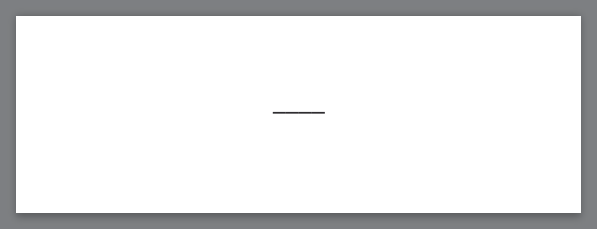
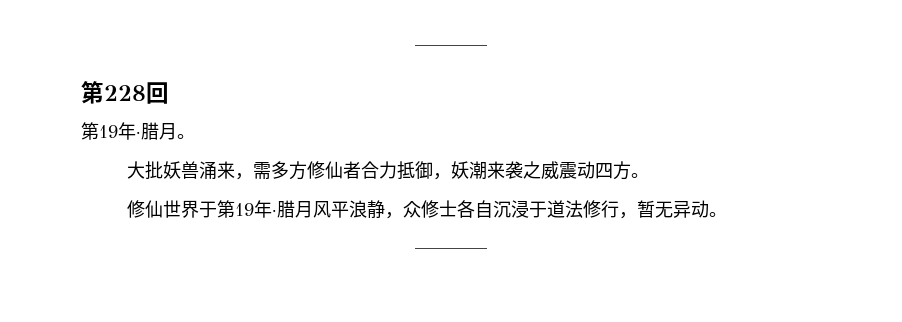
[271,111,325,120] ──── -> [415,45,487,52] [81,81,169,104] [81,122,195,140] [126,161,649,180] [126,200,727,219] [415,248,487,255] ──── // 第228回 // 第19年·腊月。 // 大批妖兽涌来，需多方修仙者合力抵御，妖潮来袭之威震动四方。 // 修仙世界于第19年·腊月风平浪静，众修士各自沉浸于道法修行，暂无异动。 // ────

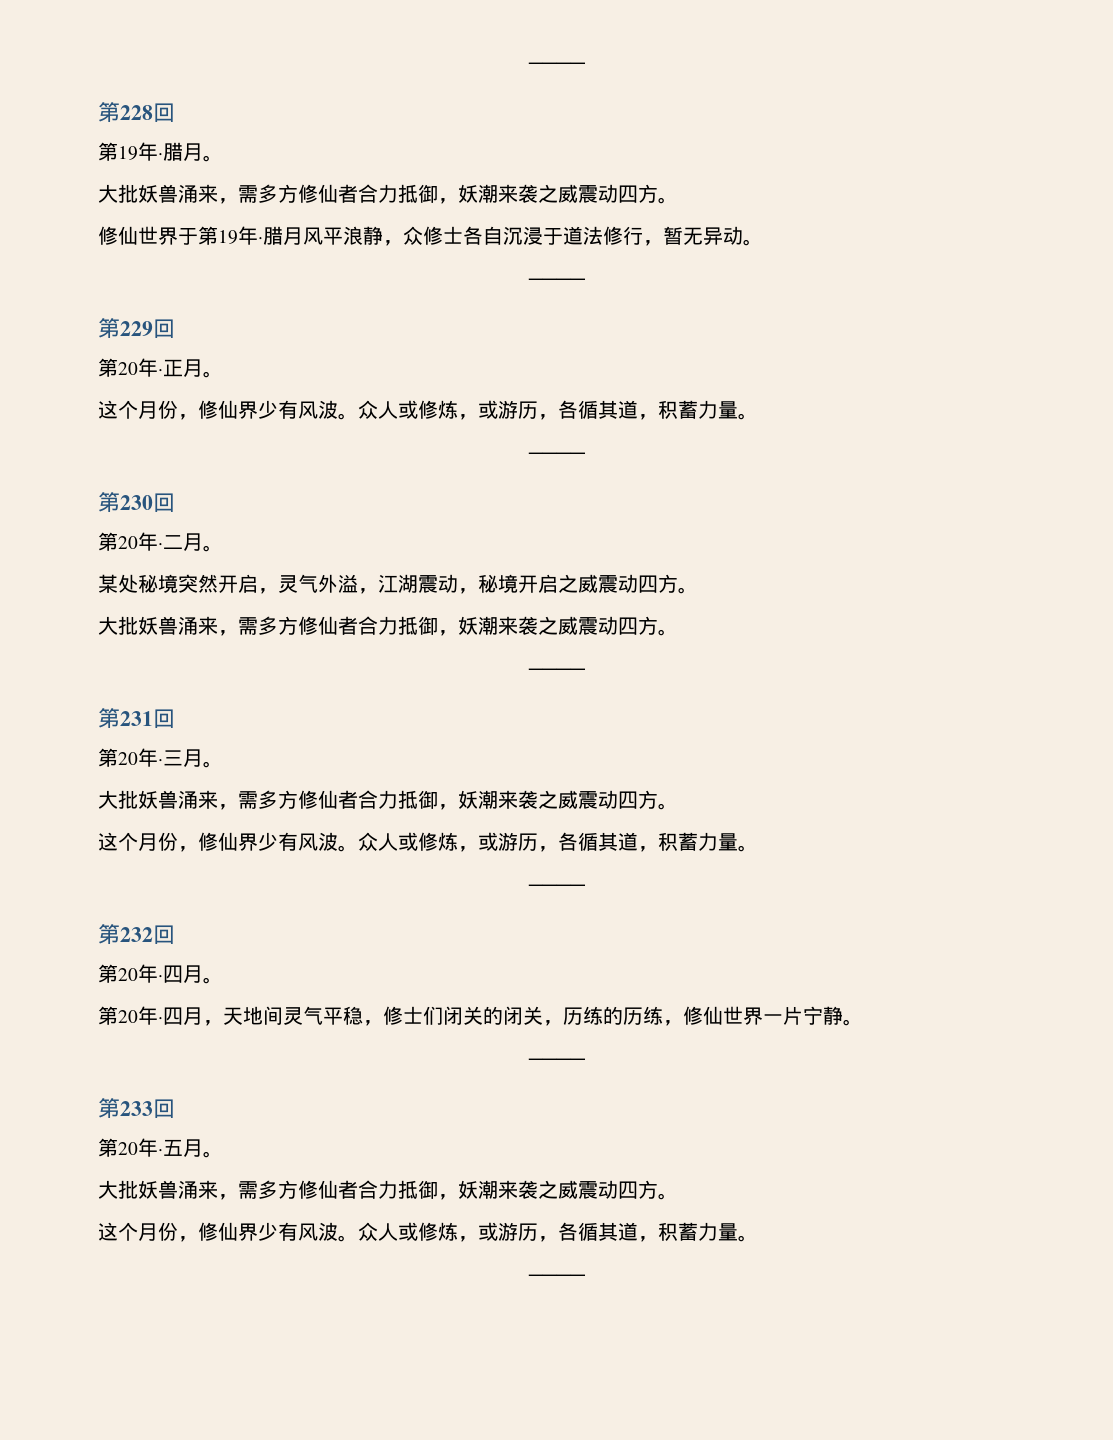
(487, 251) none -> [98,318,175,338] [98,358,223,378] [98,400,758,420] [527,452,586,459] [98,492,175,512] [98,532,223,552] [98,574,698,594] [98,616,678,636] [527,668,586,675] [98,708,175,728] [98,748,223,768] [98,790,678,810] [98,832,758,852] [527,884,586,891] [98,924,175,944] [98,964,223,984] [98,1006,863,1026] [527,1058,586,1065] [98,1098,175,1118] [98,1138,223,1158] [98,1180,678,1200] [98,1222,758,1242] [527,1274,586,1281] // 第229回 // 第20年·正月。 // 这个月份，修仙界少有风波。众人或修炼，或游历，各循其道，积蓄力量。 // ──── // 第230回 // 第20年·二月。 // 某处秘境突然开启，灵气外溢，江湖震动，秘境开启之威震动四方。 // 大批妖兽涌来，需多方修仙者合力抵御，妖潮来袭之威震动四方。 // ──── // 第231回 // 第20年·三月。 // 大批妖兽涌来，需多方修仙者合力抵御，妖潮来袭之威震动四方。 // 这个月份，修仙界少有风波。众人或修炼，或游历，各循其道，积蓄力量。 // ──── // 第232回 // 第20年·四月。 // 第20年·四月，天地间灵气平稳，修士们闭关的闭关，历练的历练，修仙世界一片宁静。 // ──── // 第233回 // 第20年·五月。 // 大批妖兽涌来，需多方修仙者合力抵御，妖潮来袭之威震动四方。 // 这个月份，修仙界少有风波。众人或修炼，或游历，各循其道，积蓄力量。 // ────

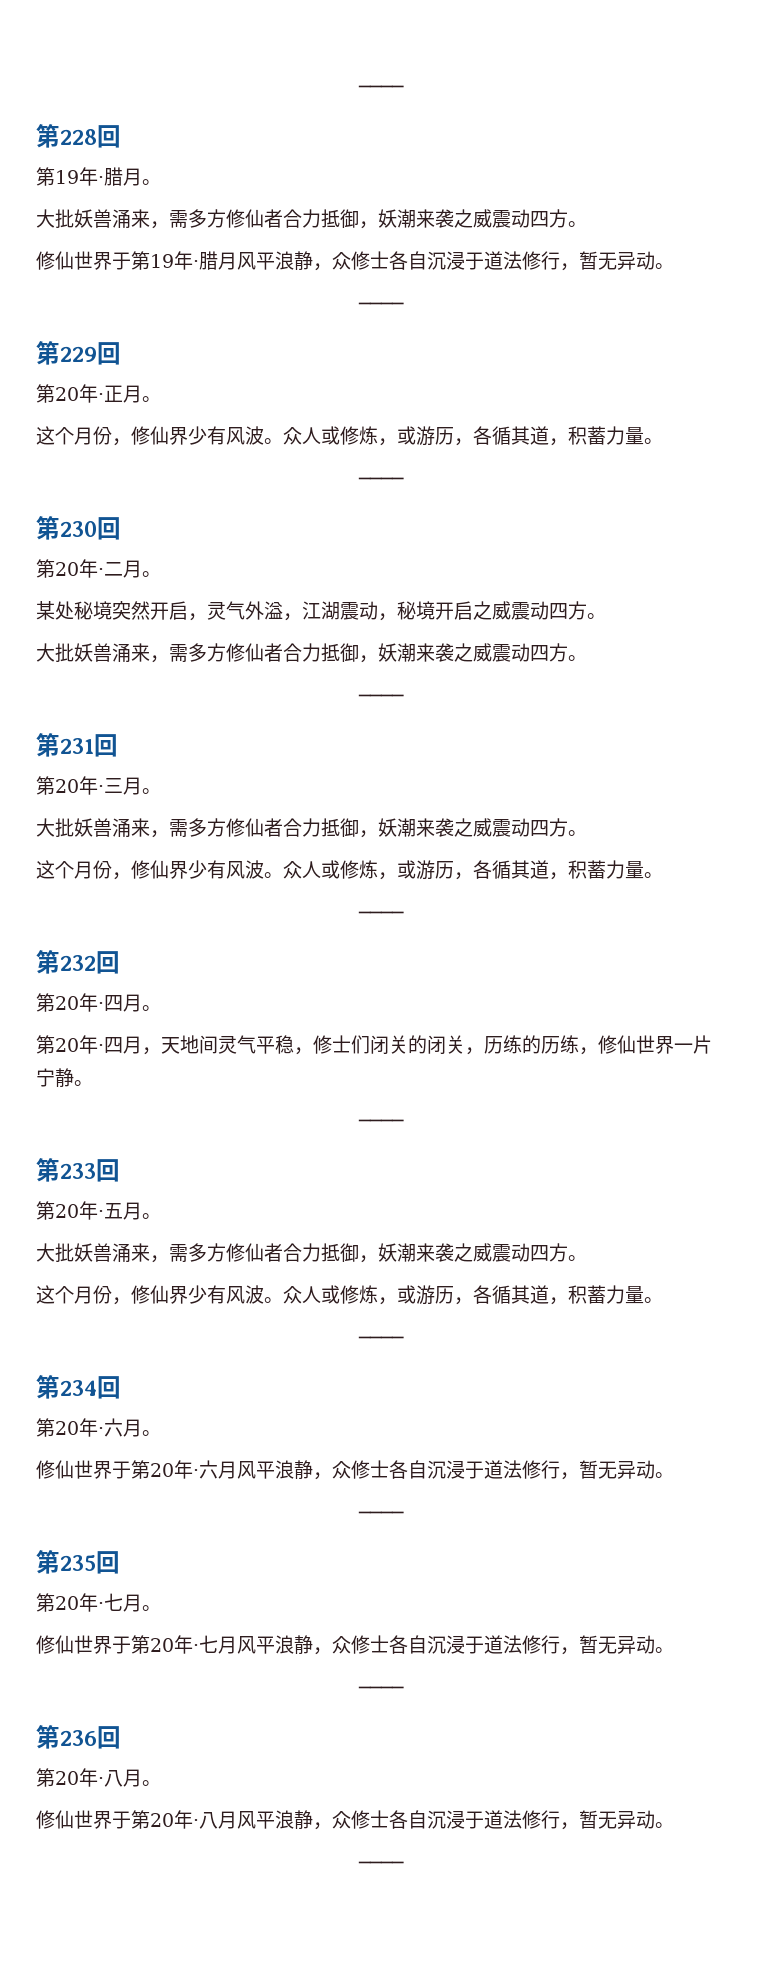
(586, 1277) none -> [36,1375,121,1399] [36,1418,161,1437] [36,1460,674,1480] [358,1511,404,1519] [36,1550,120,1574] [36,1593,161,1612] [36,1635,674,1655] [358,1686,404,1694] [36,1725,121,1749] [36,1768,161,1787] [36,1810,674,1830] [358,1861,404,1869] // 第234回 // 第20年·六月。 // 修仙世界于第20年·六月风平浪静，众修士各自沉浸于道法修行，暂无异动。 // ──── // 第235回 // 第20年·七月。 // 修仙世界于第20年·七月风平浪静，众修士各自沉浸于道法修行，暂无异动。 // ──── // 第236回 // 第20年·八月。 // 修仙世界于第20年·八月风平浪静，众修士各自沉浸于道法修行，暂无异动。 // ────

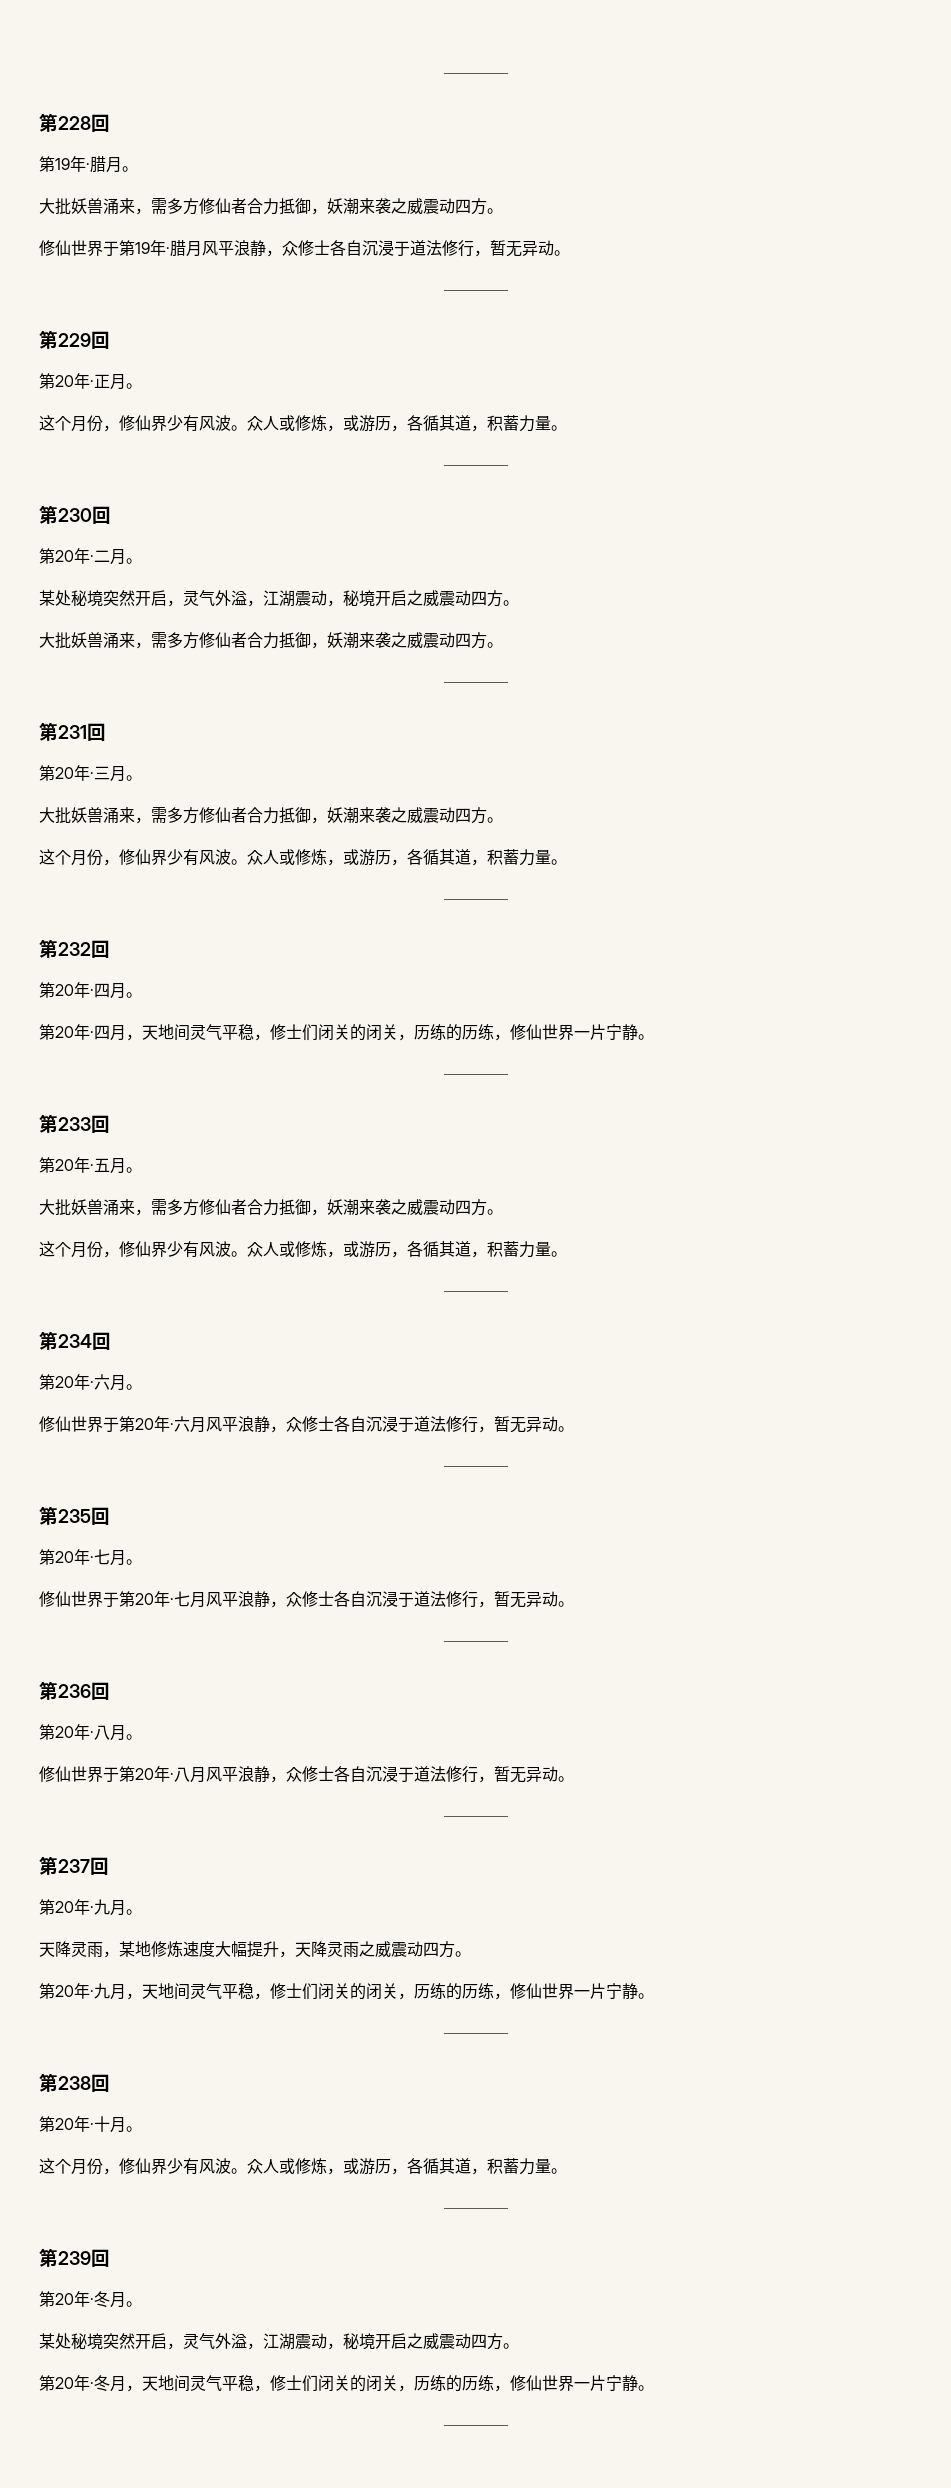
(404, 1865) none -> [39,1856,109,1875] [39,1899,142,1916] [39,1941,471,1958] [39,1983,654,2000] [443,2033,508,2039] [39,2073,110,2092] [39,2116,142,2133] [39,2158,567,2175] [443,2208,508,2214] [39,2248,110,2267] [39,2291,142,2308] [39,2333,519,2350] [39,2375,654,2392] [443,2425,508,2431] // 第237回 // 第20年·九月。 // 天降灵雨，某地修炼速度大幅提升，天降灵雨之威震动四方。 // 第20年·九月，天地间灵气平稳，修士们闭关的闭关，历练的历练，修仙世界一片宁静。 // ──── // 第238回 // 第20年·十月。 // 这个月份，修仙界少有风波。众人或修炼，或游历，各循其道，积蓄力量。 // ──── // 第239回 // 第20年·冬月。 // 某处秘境突然开启，灵气外溢，江湖震动，秘境开启之威震动四方。 // 第20年·冬月，天地间灵气平稳，修士们闭关的闭关，历练的历练，修仙世界一片宁静。 // ────

